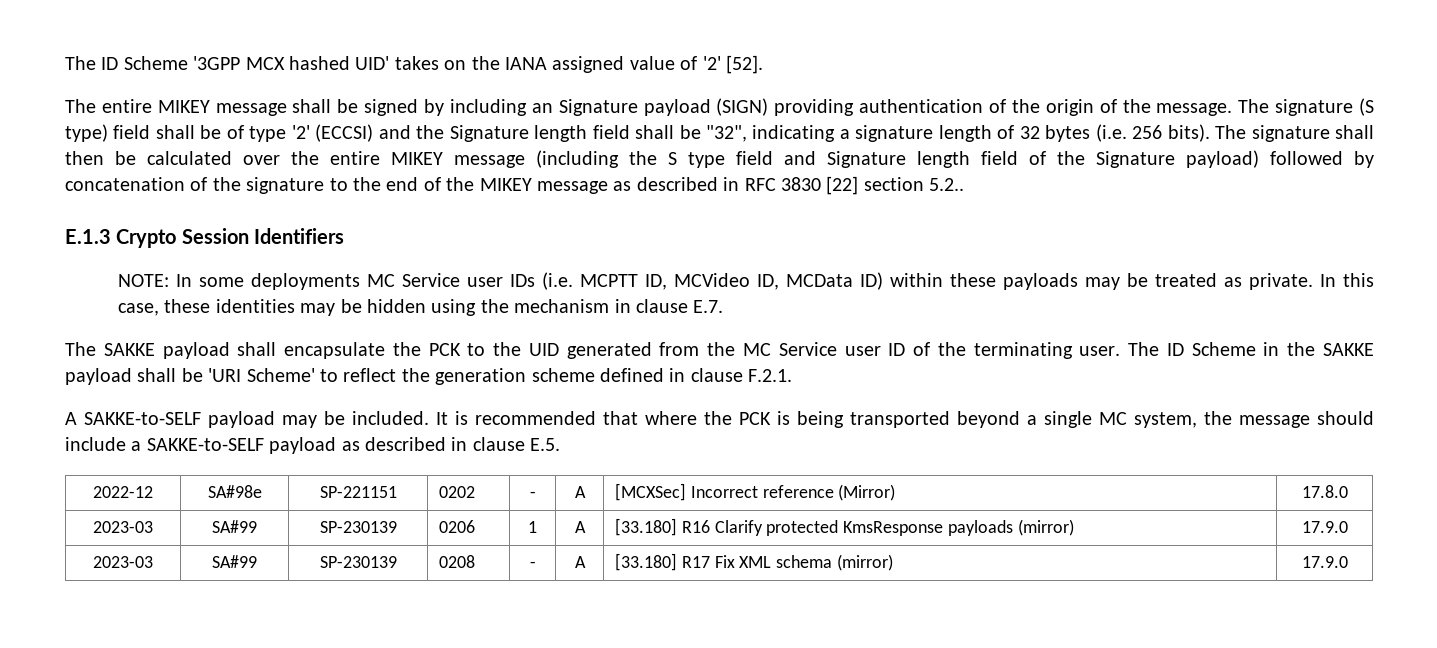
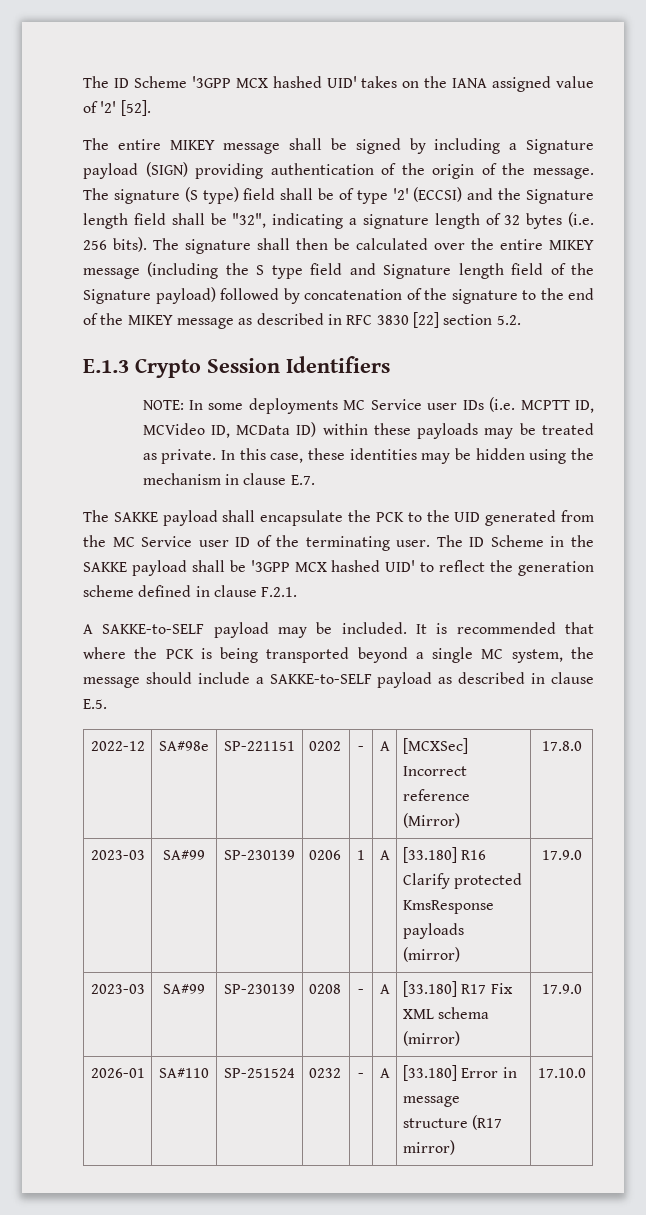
[531,103,553,113] an -> [509,143,518,150] a
[929,178,965,191] 5.2.. -> [496,315,521,325] 5.2.
[208,368,315,382] 'URI Scheme' -> [250,560,416,572] '3GPP MCX hashed UID'
(1348, 562) none -> [90,1068,145,1078] [159,1068,209,1078] [224,1068,295,1078] [308,1068,341,1078] [358,1073,364,1078] [379,1068,390,1078] [402,1065,517,1081] [402,1096,460,1107] [402,1115,503,1130] [402,1140,455,1155] [537,1068,586,1078] // 2026-01 | SA#110 | SP-251524 | 0232 | - | A | [33.180] Error in message structure (R17 mirror) | 17.10.0

